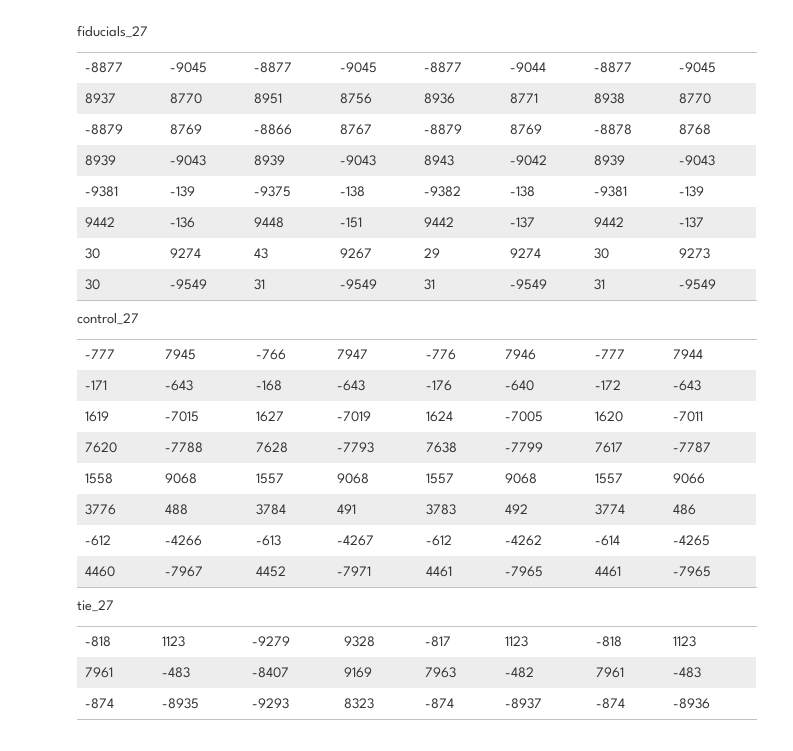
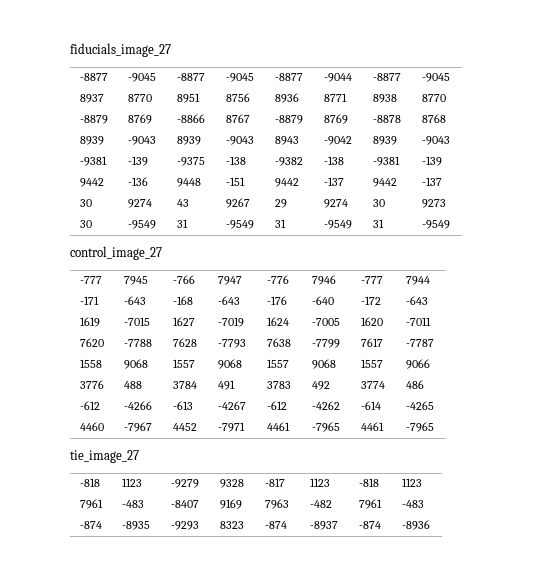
[77,25,148,38] fiducials_27 -> [70,43,171,57] fiducials_image_27
[77,313,139,325] control_27 -> [70,246,162,260] control_image_27
[77,600,114,612] tie_27 -> [70,450,139,463] tie_image_27

